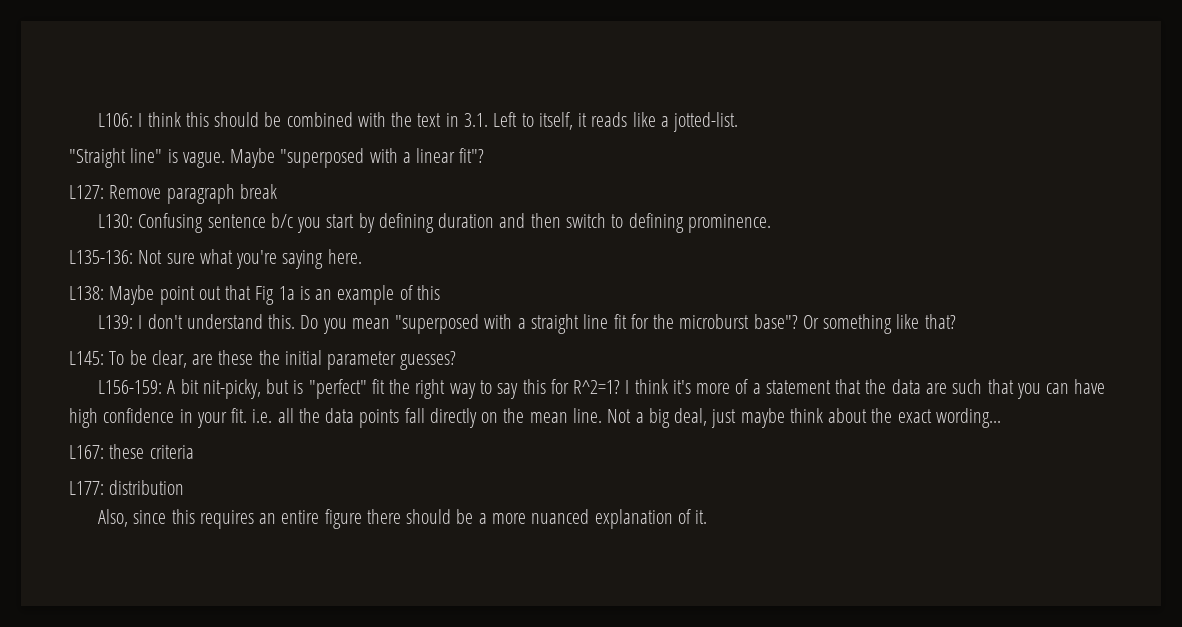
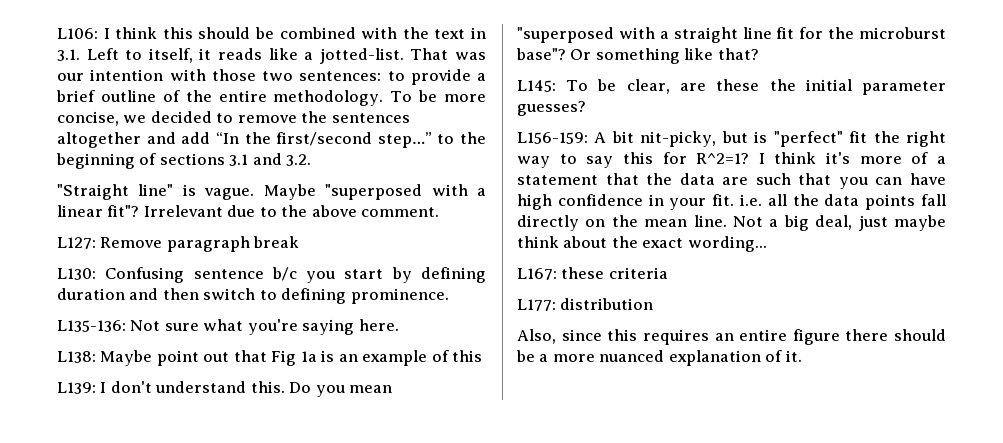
(739, 122) none -> [410,48,486,60] [57,69,486,85] [56,90,486,106] [57,111,410,126] [57,132,486,148] [56,153,312,169] That was our intention with those two sentences: to provide a brief outline of the entire methodology. To be more concise, we decided to remove the sentences altogether and add “In the first/second step…” to the beginning of sections 3.1 and 3.2.
(485, 155) none -> [143,205,440,217] Irrelevant due to the above comment.

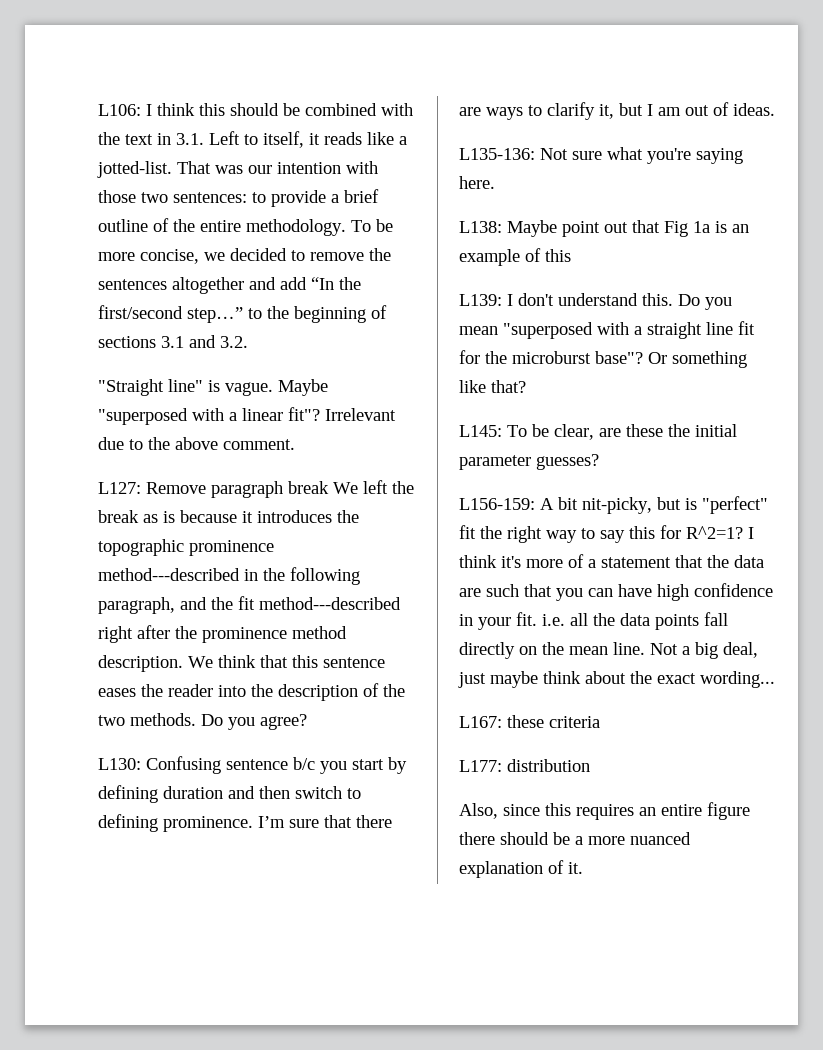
(300, 242) none -> [333,480,414,494] [98,510,359,523] [98,539,274,556] [98,567,360,585] [98,596,401,614] [98,625,347,643] [98,655,385,672] [98,683,405,701] [98,713,307,730] We left the break as is because it introduces the topographic prominence method---described in the following paragraph, and the fit method---described right after the prominence method description. We think that this sentence eases the reader into the description of the two methods. Do you agree?
(449, 296) none -> [258,815,392,828] [459,102,775,120] I’m sure that there are ways to clarify it, but I am out of ideas.

